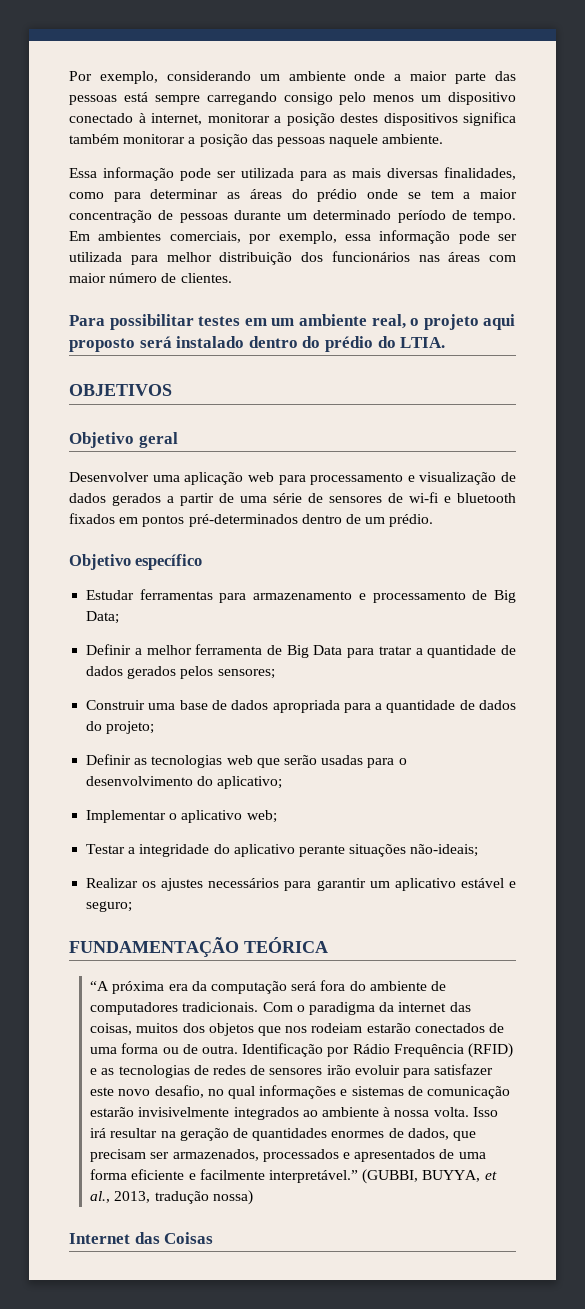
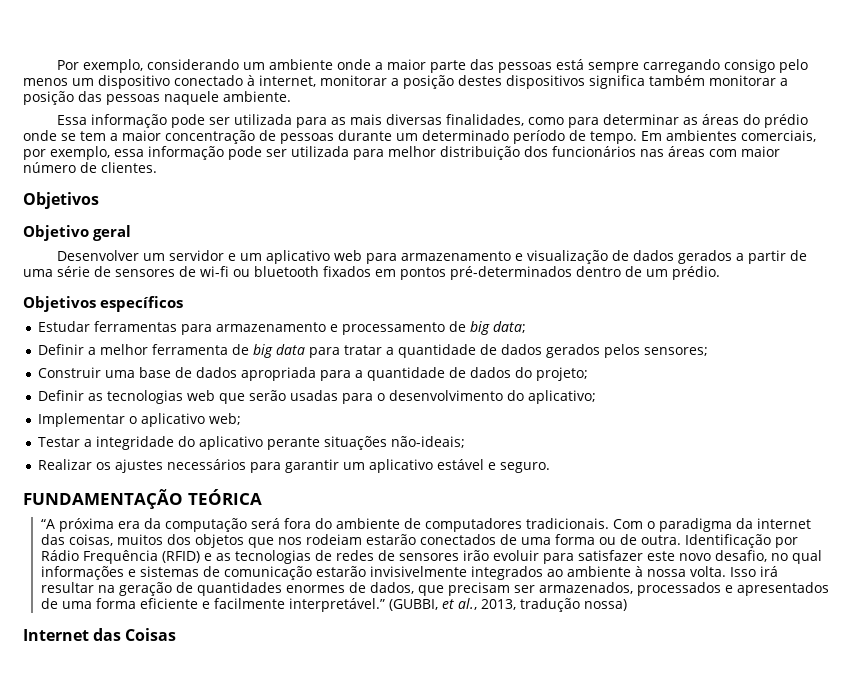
[69,314,516,330] [69,336,446,352] [69,384,172,396] [69,432,178,448] [69,472,244,485] Para possibilitar testes em um ambiente real, o projeto aqui proposto será instalado dentro do prédio do LTIA. // OBJETIVOS // Objetivo geral // Desenvolver uma aplicação -> [23,192,99,209] [23,225,131,241] [57,250,331,264] Objetivos // Objetivo geral // Desenvolver um servidor e um aplicativo
[310,473,404,485] processamento -> [401,251,512,261] armazenamento
[444,496,451,503] e -> [233,269,250,277] ou
[69,554,203,570] Objetivo específico -> [23,296,183,312] Objetivos específicos
[494,590,516,603] [86,611,120,624] Big Data; -> [469,321,526,335] big data;
[286,645,343,658] Big Data -> [252,344,305,358] big data
[86,901,133,912] seguro; -> [499,462,550,473] seguro.
[422,1170,481,1182] BUYYA, -> (438, 605) none

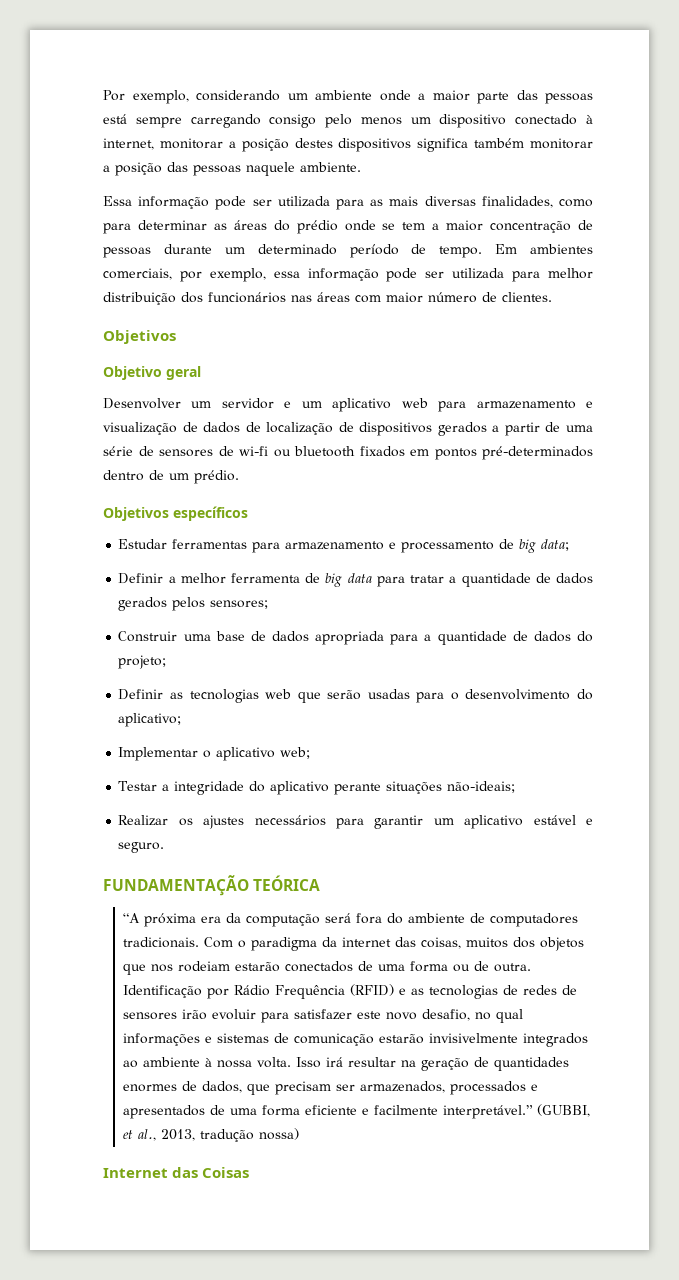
(675, 255) none -> [245,422,433,436] de localização de dispositivos

